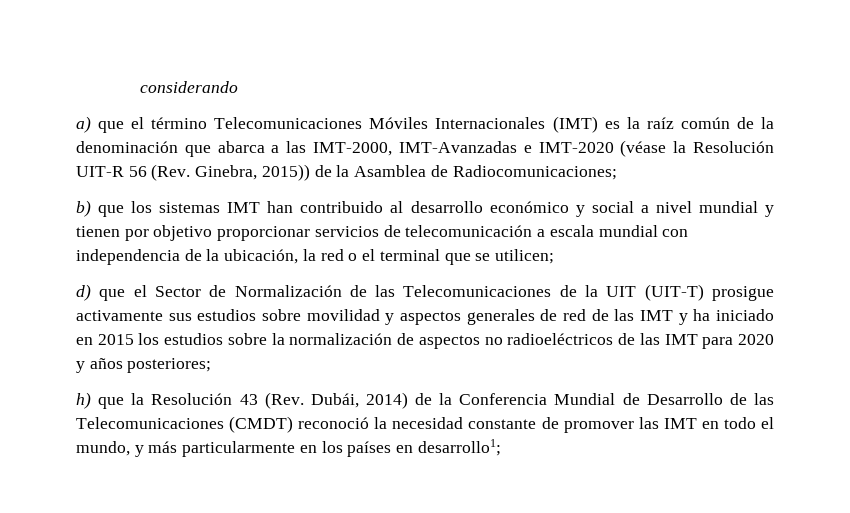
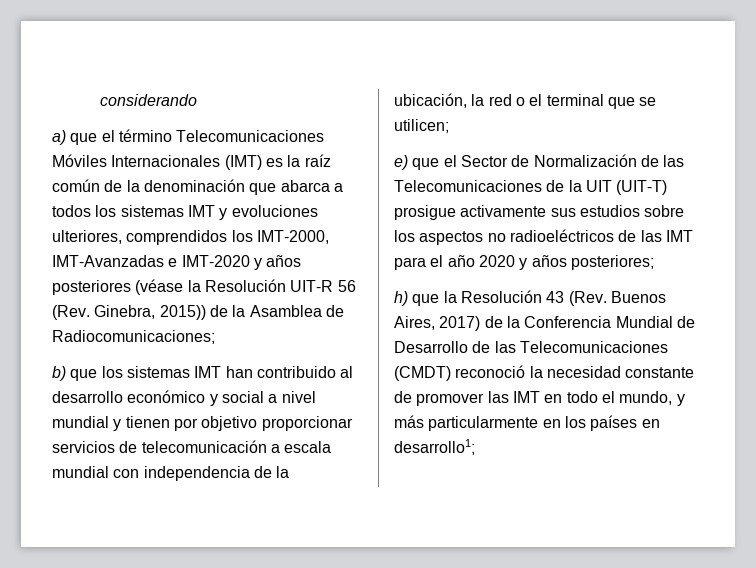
[286,141,307,153] las -> [52,205,318,220] [52,230,253,245] todos los sistemas IMT y evoluciones ulteriores, comprendidos los
(614, 147) none -> [253,255,302,270] [52,280,131,295] y años posteriores
[76,284,91,301] d) -> [394,155,408,170] e)
[306,309,774,325] [76,333,415,345] movilidad y aspectos generales de red de las IMT y ha iniciado en 2015 los estudios sobre la normalización de -> [394,230,415,242] los
(734, 343) none -> [430,255,475,267] el año
[310,392,408,409] Dubái, 2014) -> [610,291,666,303] [394,316,481,331] Buenos Aires, 2017)

